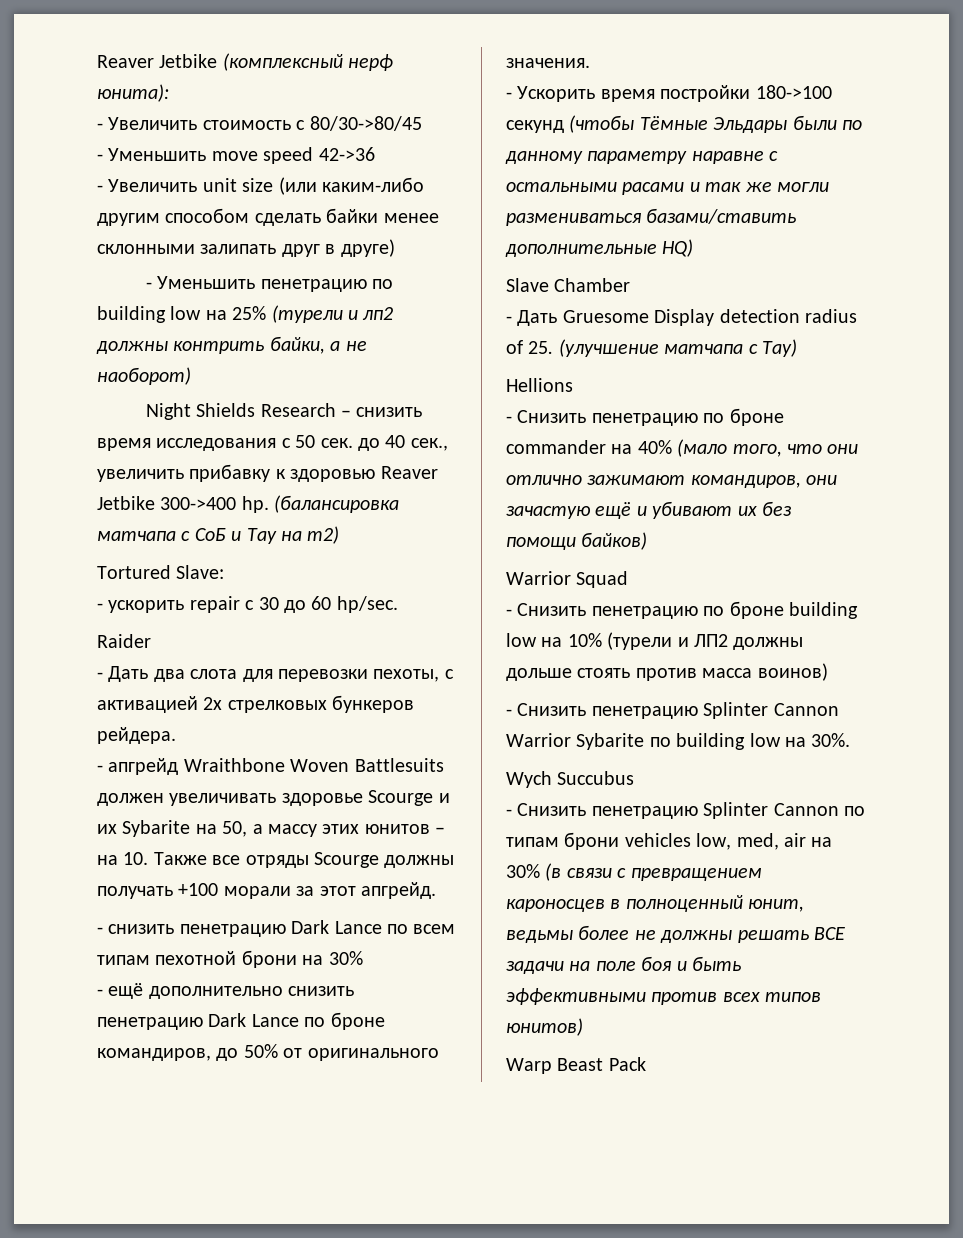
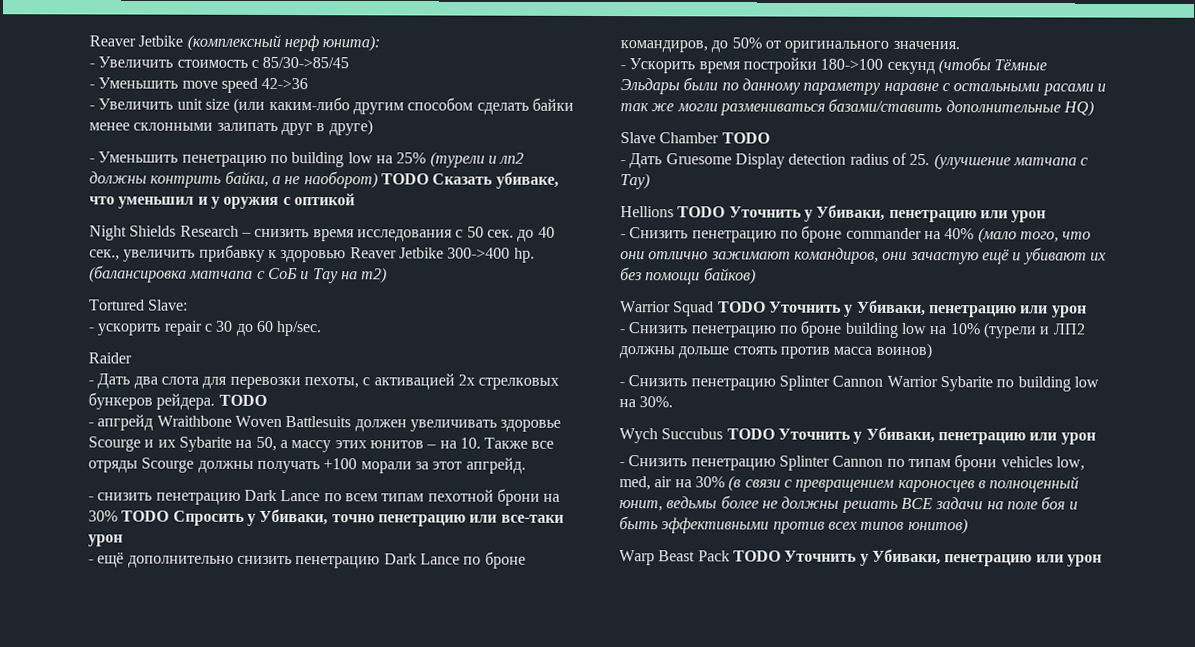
[309,116,422,131] 80/30->80/45 -> [262,56,350,69] 85/30->85/45
(191, 376) none -> [380,171,559,189] [89,193,355,209] TODO Сказать убиваке, что уменьшил и у оружия с оптикой
(176, 735) none -> [218,394,267,406] TODO
(363, 958) none -> [121,508,564,527] [88,534,123,547] TODO Спросить у Убиваки, точно пенетрацию или все-таки урон
(631, 285) none -> [721,132,770,144] TODO
(573, 385) none -> [677,204,1047,223] TODO Уточнить у Убиваки, пенетрацию или урон
(629, 579) none -> [717,299,1087,318] TODO Уточнить у Убиваки, пенетрацию или урон
(635, 778) none -> [726,426,1096,445] TODO Уточнить у Убиваки, пенетрацию или урон
(646, 1064) none -> [732,548,1102,567] TODO Уточнить у Убиваки, пенетрацию или урон

